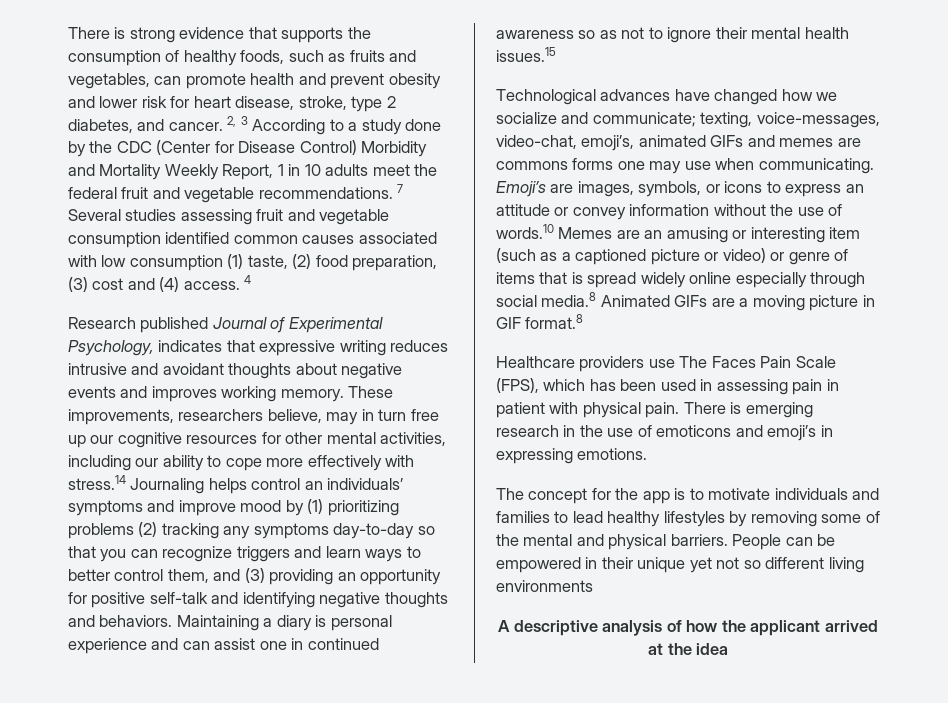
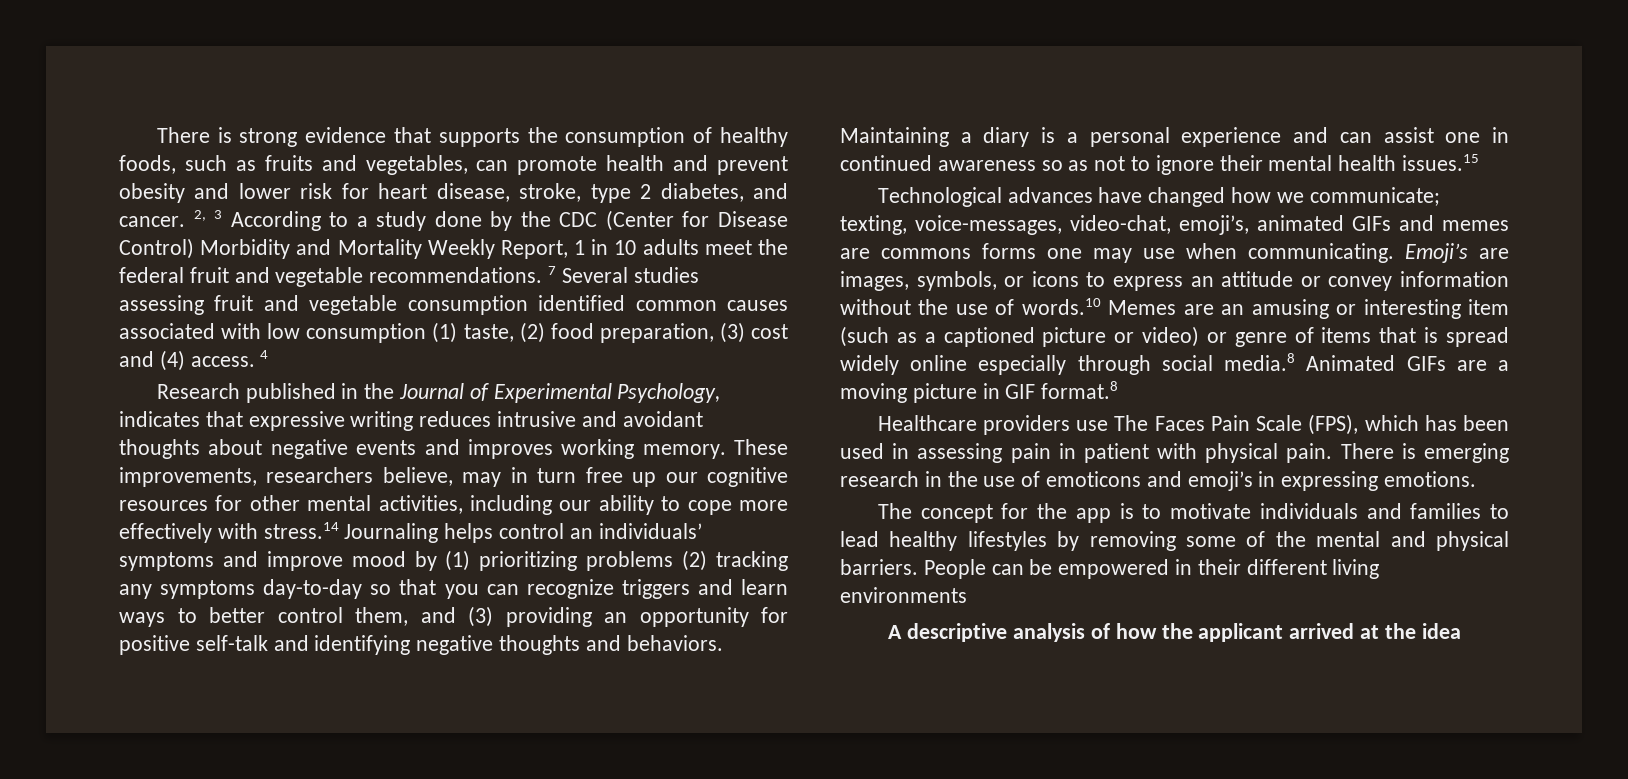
(209, 325) none -> [341,383,395,399] in the
(327, 621) none -> [1066,132,1078,143] a
[496,112,589,124] socialize and -> (1304, 197) none
[637,557,761,573] unique yet not so -> (1241, 567) none

